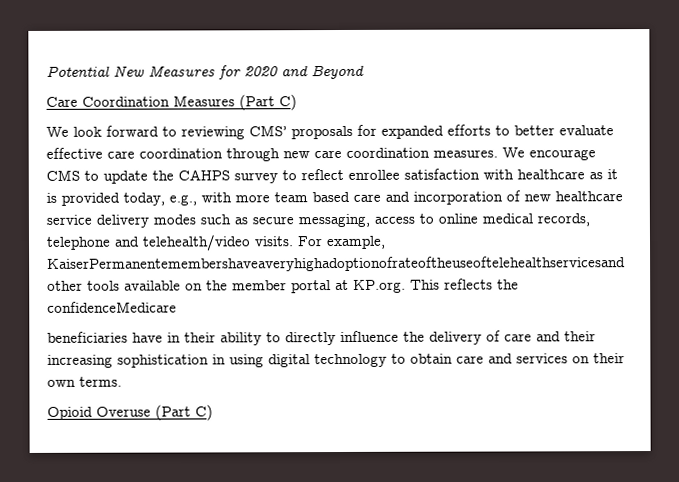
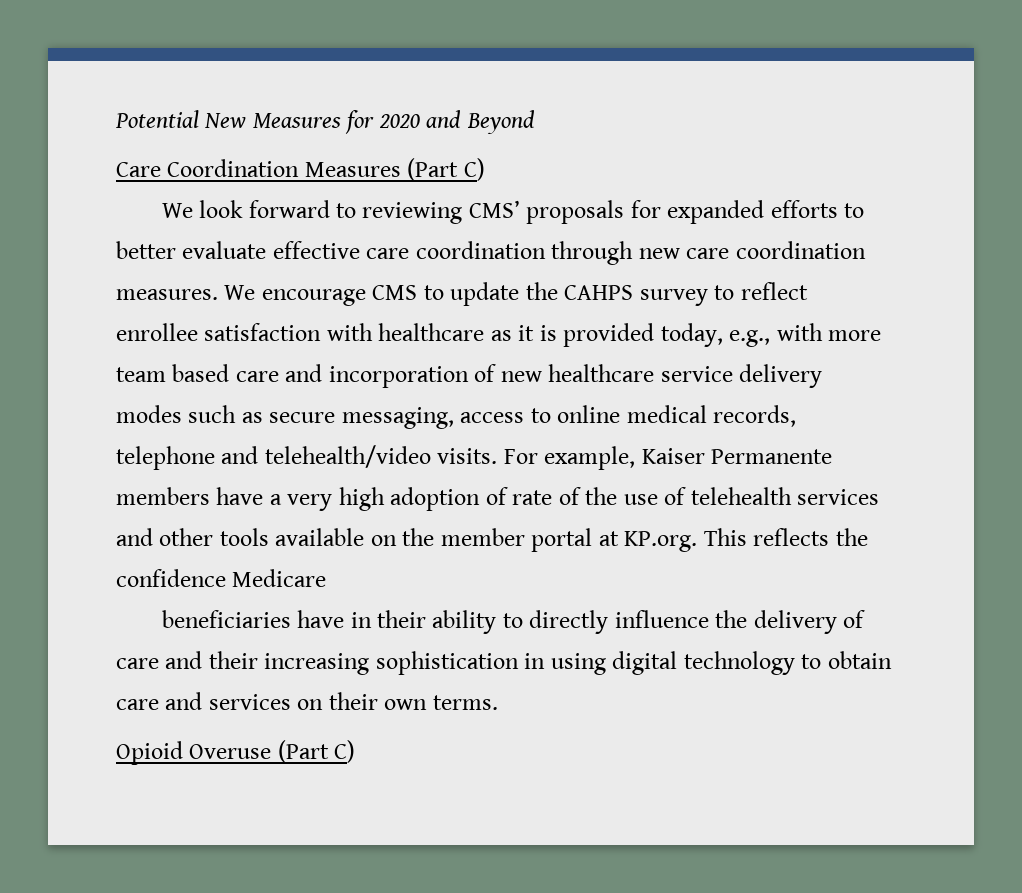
[47,256,626,272] KaiserPermanentemembershaveaveryhighadoptionofrateoftheuseoftelehealthservicesand -> [641,448,833,464] [116,487,880,511] [116,528,153,546] Kaiser Permanente members have a very high adoption of rate of the use of telehealth services and
[47,301,177,313] confidenceMedicare -> [116,569,327,587] confidence Medicare

